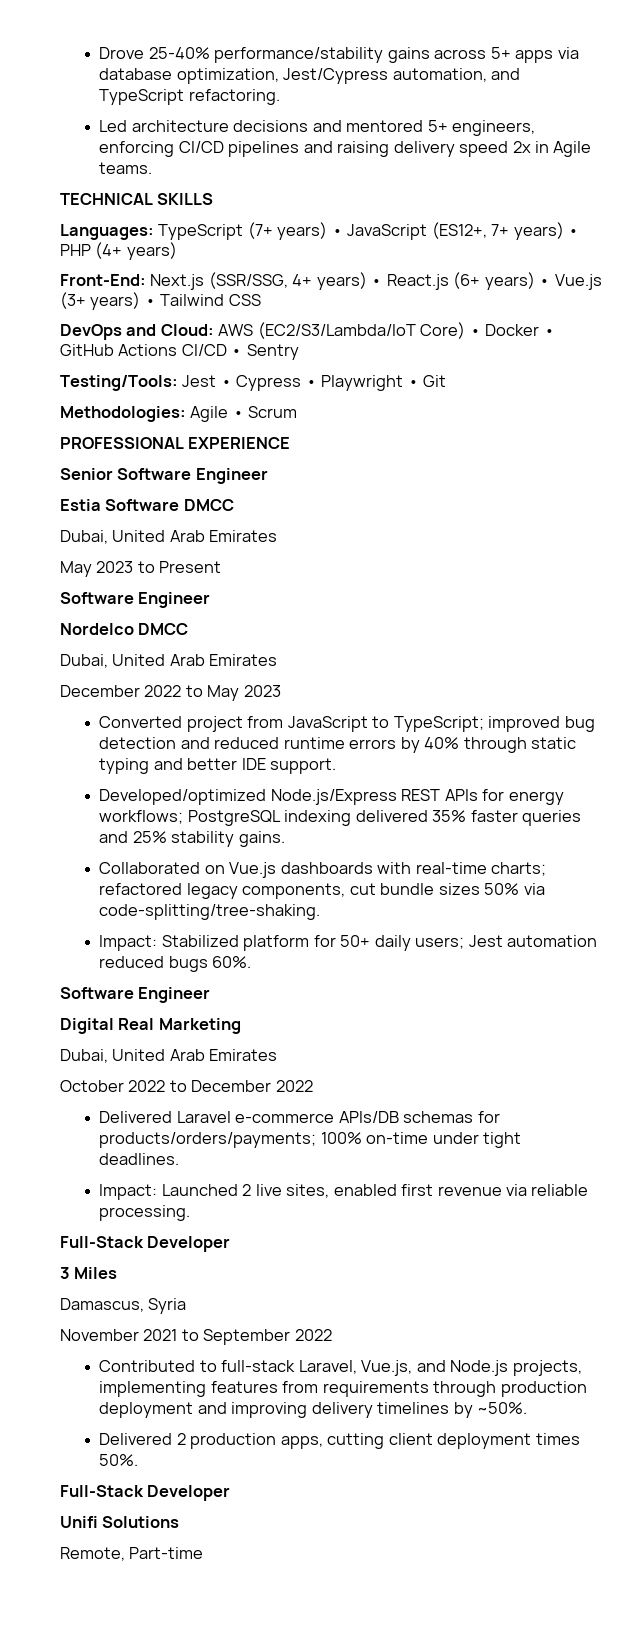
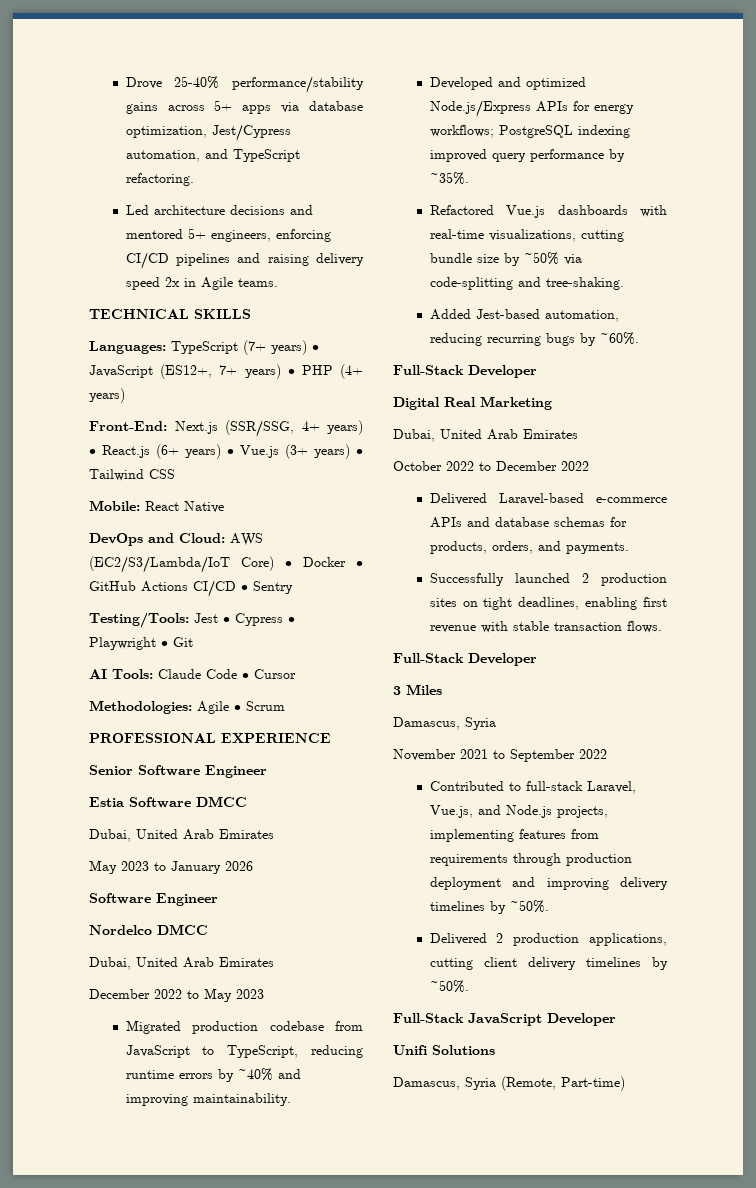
(261, 300) none -> [89,500,224,513] // Mobile: React Native
(447, 381) none -> [89,669,296,679] // AI Tools: Claude Code • Cursor
[159,561,222,573] Present -> [171,861,253,874] January 2026
[99,716,595,732] [99,737,576,753] [99,758,337,774] [99,789,441,805] Converted project from JavaScript to TypeScript; improved bug detection and reduced runtime errors by 40% through static typing and better IDE support. // Developed/optimized Node.js/Express REST -> [125,1020,363,1034] [125,1045,363,1058] [125,1068,301,1082] [125,1093,291,1106] [429,77,586,90] [429,100,531,117] Migrated production codebase from JavaScript to TypeScript, reducing runtime errors by ~40% and improving maintainability. // Developed and optimized Node.js/Express
[355,810,582,826] [99,831,285,847] [99,862,547,878] [99,883,545,899] [99,904,321,920] [99,935,597,951] [99,956,252,972] [60,987,211,1003] delivered 35% faster queries and 25% stability gains. // Collaborated on Vue.js dashboards with real-time charts; refactored legacy components, cut bundle sizes 50% via code-splitting/tree-shaking. // Impact: Stabilized platform for 50+ daily users; Jest automation reduced bugs 60%. // Software Engineer -> [429,149,625,162] [429,172,469,185] [429,205,667,218] [429,229,624,242] [429,252,582,266] [429,277,624,290] [429,309,619,322] [429,332,639,346] [393,365,537,378] improved query performance by ~35%. // Refactored Vue.js dashboards with real-time visualizations, cutting bundle size by ~50% via code-splitting and tree-shaking. // Added Jest-based automation, reducing recurring bugs by ~60%. // Full-Stack Developer
[176,1111,500,1123] [99,1132,522,1148] [99,1153,180,1165] [99,1184,589,1200] [99,1205,191,1221] Laravel e-commerce APIs/DB schemas for products/orders/payments; 100% on-time under tight deadlines. // Impact: Launched 2 live sites, enabled first revenue via reliable processing. -> [498,493,667,505] [429,517,627,528] [429,541,629,554] [429,573,667,586] [429,597,667,610] [429,621,662,633] Laravel-based e-commerce APIs and database schemas for products, orders, and payments. // Successfully launched 2 production sites on tight deadlines, enabling first revenue with stable transaction flows.
[280,1436,323,1449] apps, -> [589,933,667,946] applications,
[437,1433,580,1449] [99,1454,139,1466] [60,1485,144,1497] deployment times 50%. // Full-Stack -> [527,957,668,970] [429,980,469,993] [393,1013,542,1026] delivery timelines by ~50%. // Full-Stack JavaScript
[60,1547,204,1561] Remote, Part-time -> [393,1076,625,1091] Damascus, Syria (Remote, Part-time)

